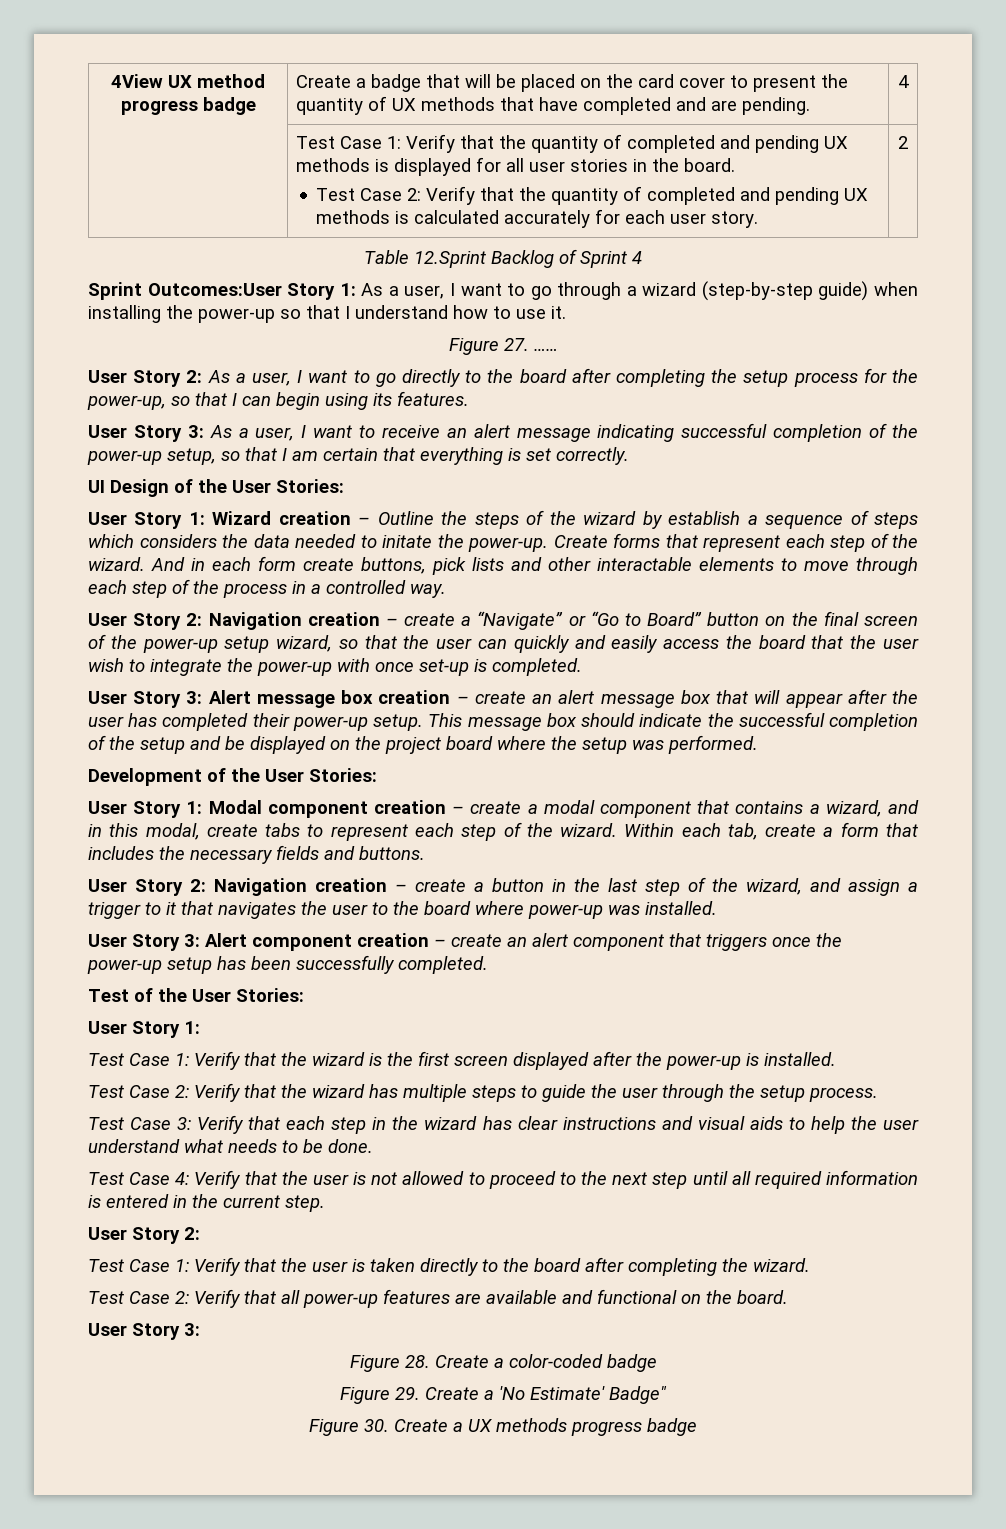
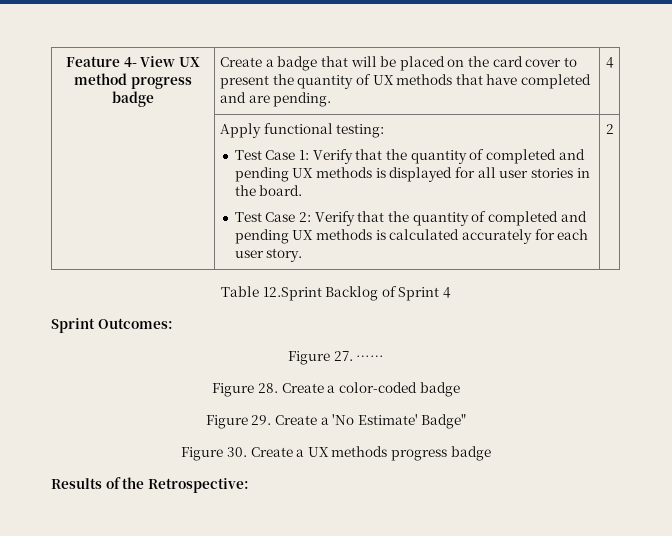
[111,74,163,88] 4View -> [66,56,176,67] Feature 4- View
(909, 81) none -> [219,123,385,138] Apply functional testing: //
[147,281,918,301] [88,305,566,323] [448,338,558,355] [88,368,919,387] [87,391,469,410] [88,423,918,442] [87,447,629,465] [88,479,344,497] [88,510,919,529] [88,533,918,552] [88,556,918,575] [88,579,446,598] [88,611,918,630] [88,634,920,653] [88,658,582,676] [88,689,919,708] [88,712,919,731] [88,735,758,754] [88,768,377,786] [88,800,920,818] [88,822,919,841] [88,845,425,864] [88,877,918,896] [88,901,717,919] [88,933,842,951] [87,955,488,974] [88,988,304,1002] [88,1021,200,1038] [88,1051,836,1070] [88,1083,878,1102] [88,1115,920,1134] [88,1139,373,1153] [88,1170,918,1189] [88,1194,325,1212] [88,1227,200,1244] [88,1257,810,1276] [88,1289,788,1308] [88,1323,200,1340] Outcomes:User Story 1: As a user, I want to go through a wizard (step-by-step guide) when installing the power-up so that I understand how to use it. // Figure 27. …… // User Story 2: As a user, I want to go directly to the board after completing the setup process for the power-up, so that I can begin using its features. // User Story 3: As a user, I want to receive an alert message indicating successful completion of the power-up setup, so that I am certain that everything is set correctly. // UI Design of the User Stories: // User Story 1: Wizard creation – Outline the steps of the wizard by establish a sequence of steps which considers the data needed to initate the power-up. Create forms that represent each step of the wizard. And in each form create buttons, pick lists and other interactable elements to move through each step of the process in a controlled way. // User Story 2: Navigation creation – create a “Navigate” or “Go to Board” button on the final screen of the power-up setup wizard, so that the user can quickly and easily access the board that the user wish to integrate the power-up with once set-up is completed. // User Story 3: Alert message box creation – create an alert message box that will appear after the user has completed their power-up setup. This message box should indicate the successful completion of the setup and be displayed on the project board where the setup was performed. // Development of the User Stories: // User Story 1: Modal component creation – create a modal component that contains a wizard, and in this modal, create tabs to represent each step of the wizard. Within each tab, create a form that includes the necessary fields and buttons. // User Story 2: Navigation creation – create a button in the last step of the wizard, and assign a trigger to it that navigates the user to the board where power-up was installed. // User Story 3: Alert component creation – create an alert component that triggers once the power-up setup has been successfully completed. // Test of the User Stories: // User Story 1: // Test Case 1: Verify that the wizard is the first screen displayed after the power-up is installed. // Test Case 2: Verify that the wizard has multiple steps to guide the user through the setup process. // Test Case 3: Verify that each step in the wizard has clear instructions and visual aids to help the user understand what needs to be done. // Test Case 4: Verify that the user is not allowed to proceed to the next step until all required information is entered in the current step. // User Story 2: // Test Case 1: Verify that the user is taken directly to the board after completing the wizard. // Test Case 2: Verify that all power-up features are available and functional on the board. // User Story 3: -> [97,318,173,329] [287,351,385,365] Outcomes: // Figure 27. ……
(697, 1427) none -> [51,477,249,493] // Results of the Retrospective:

